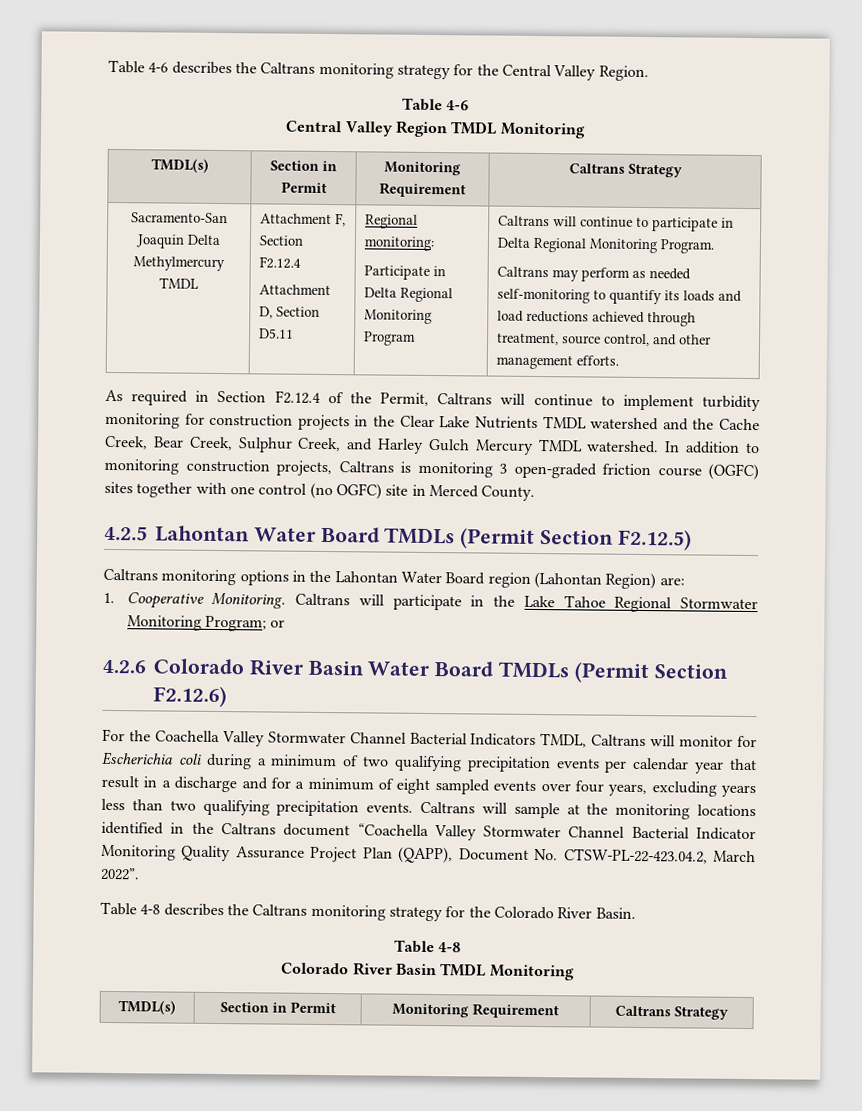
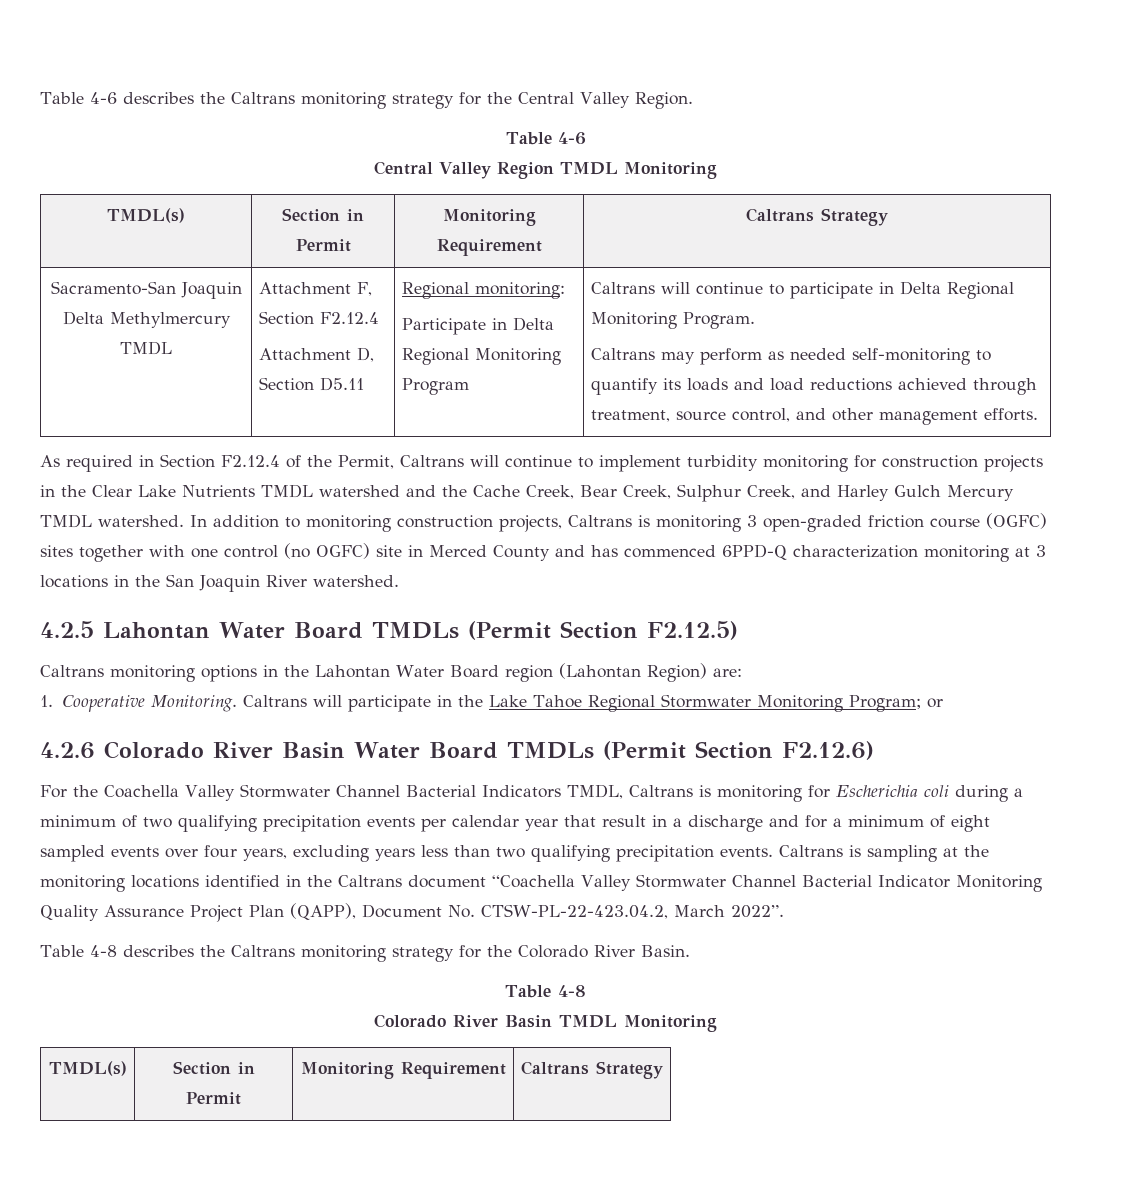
[481,485,536,501] County. -> [493,544,1046,562] [40,574,399,592] County and has commenced 6PPD-Q characterization monitoring at 3 locations in the San Joaquin River watershed.
[650,735,734,747] will monitor -> [698,785,802,802] is monitoring
[481,802,560,819] will sample -> [849,845,937,862] is sampling

